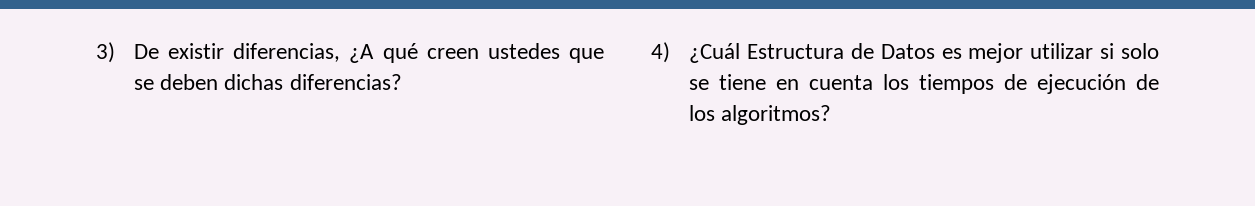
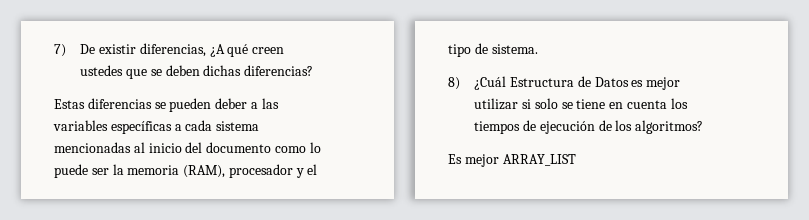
[96,42,115,63] 3) -> [54,44,66,57] 7)
[651,42,670,63] 4) -> [54,98,279,112] [53,120,260,134] [54,142,321,153] [54,164,318,178] [448,43,538,57] [448,77,460,90] Estas diferencias se pueden deber a las variables específicas a cada sistema mencionadas al inicio del documento como lo puede ser la memoria (RAM), procesador y el tipo de sistema. // 8)
(832, 115) none -> [448,154,576,167] // Es mejor ARRAY_LIST

